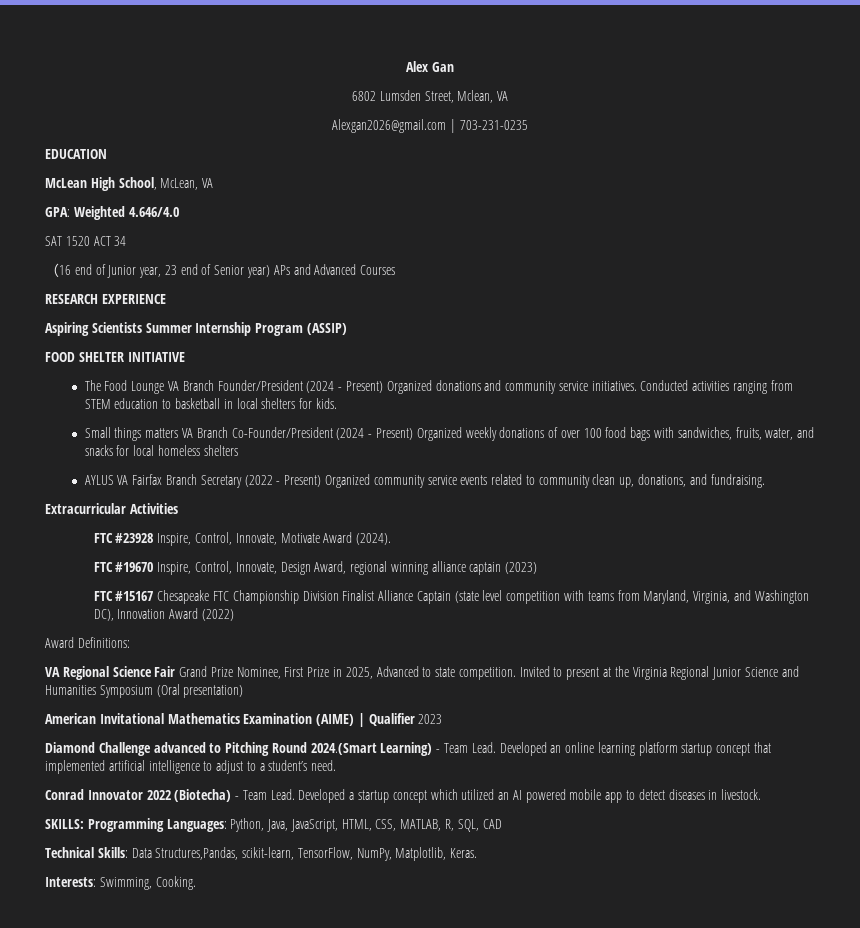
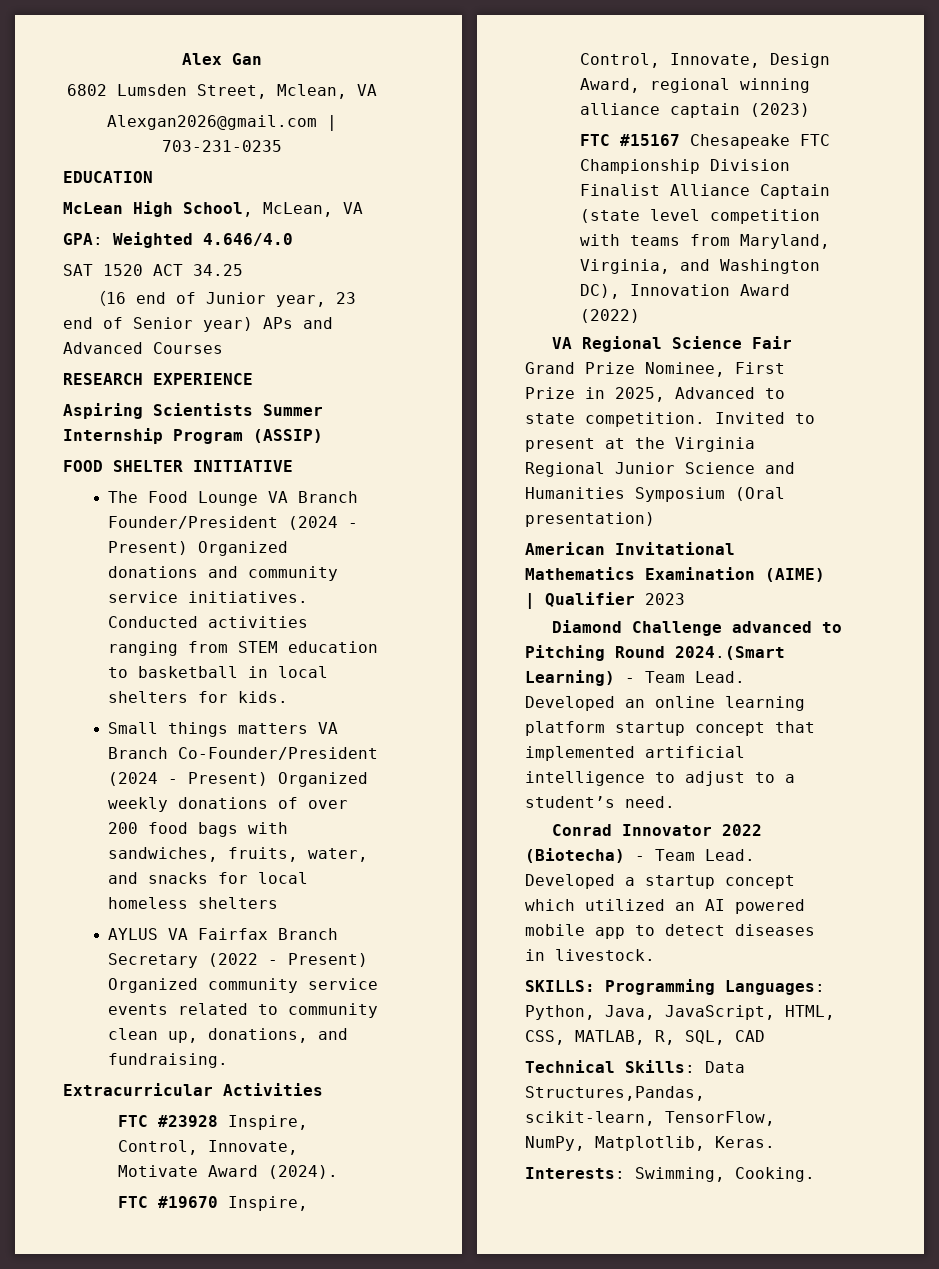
[114,236,127,246] 34 -> [193,264,243,276] 34.25
[583,428,602,438] 100 -> [108,822,139,834] 200
[45,637,130,648] // Award Definitions: -> (641, 316) none

